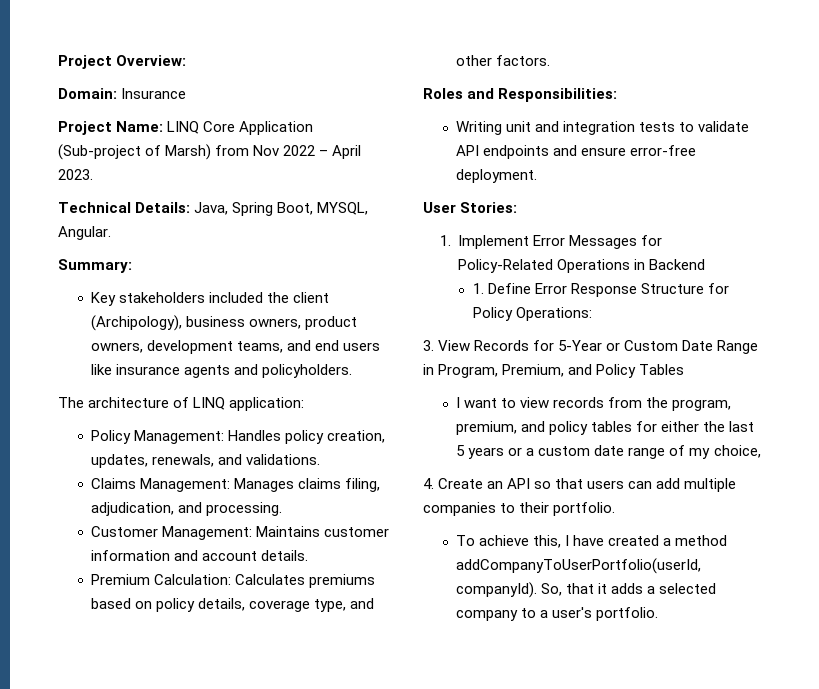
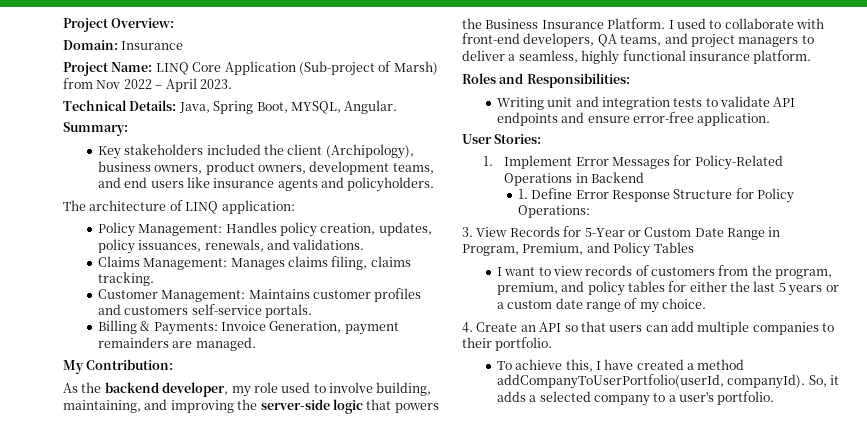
(149, 461) none -> [97,239,202,254] policy issuances,
[91,502,283,516] adjudication, and processing. -> [370,256,411,267] [97,272,154,286] claims tracking.
[91,550,309,561] [91,574,376,588] [91,598,375,612] [456,55,551,66] information and account details. // Premium Calculation: Calculates premiums based on policy details, coverage type, and other factors. -> [374,288,422,302] [97,304,312,318] [97,320,399,335] [97,337,256,351] [63,359,174,374] [63,382,432,397] [63,399,439,414] [462,18,824,29] [462,33,814,48] [462,50,812,65] profiles and customers self-service portals. // Billing & Payments: Invoice Generation, payment remainders are managed. // My Contribution: // As the backend developer, my role used to involve building, maintaining, and improving the server-side logic that powers the Business Insurance Platform. I used to collaborate with front-end developers, QA teams, and project managers to deliver a seamless, highly functional insurance platform.
[456,169,538,183] deployment. -> [697,112,771,126] application.
(605, 402) none -> [635,265,716,276] of customers
[713,445,761,458] choice, -> [662,298,707,309] choice.
[566,583,595,594] that -> (827, 381) none

